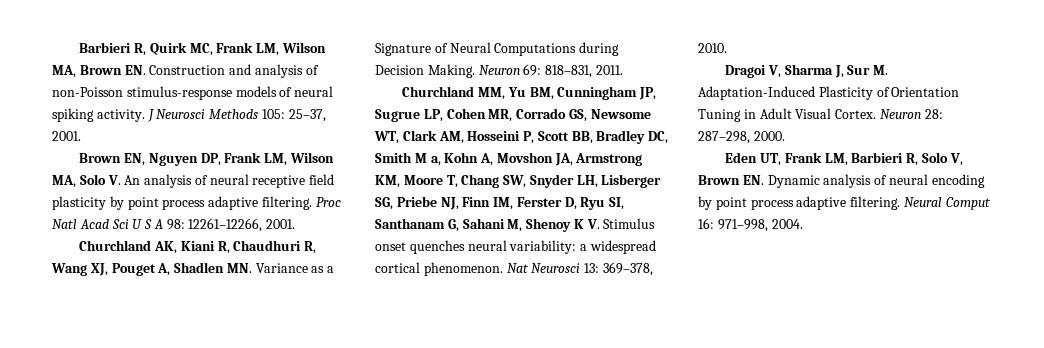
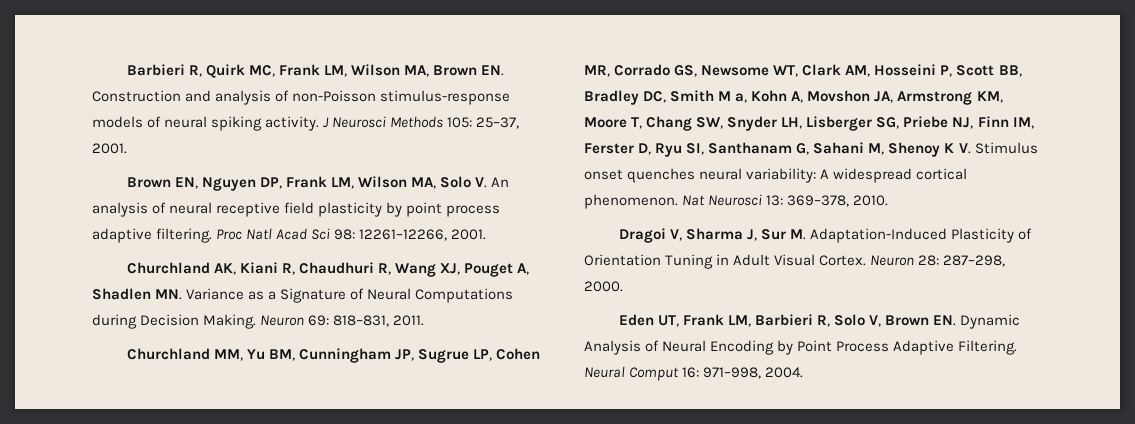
[132,219,163,229] U S A -> (331, 234) none
[580,244,588,251] a -> [820,169,830,179] A
[823,174,985,188] [698,196,901,210] analysis of neural encoding by point process adaptive filtering. -> [584,340,1018,355] Analysis of Neural Encoding by Point Process Adaptive Filtering.

